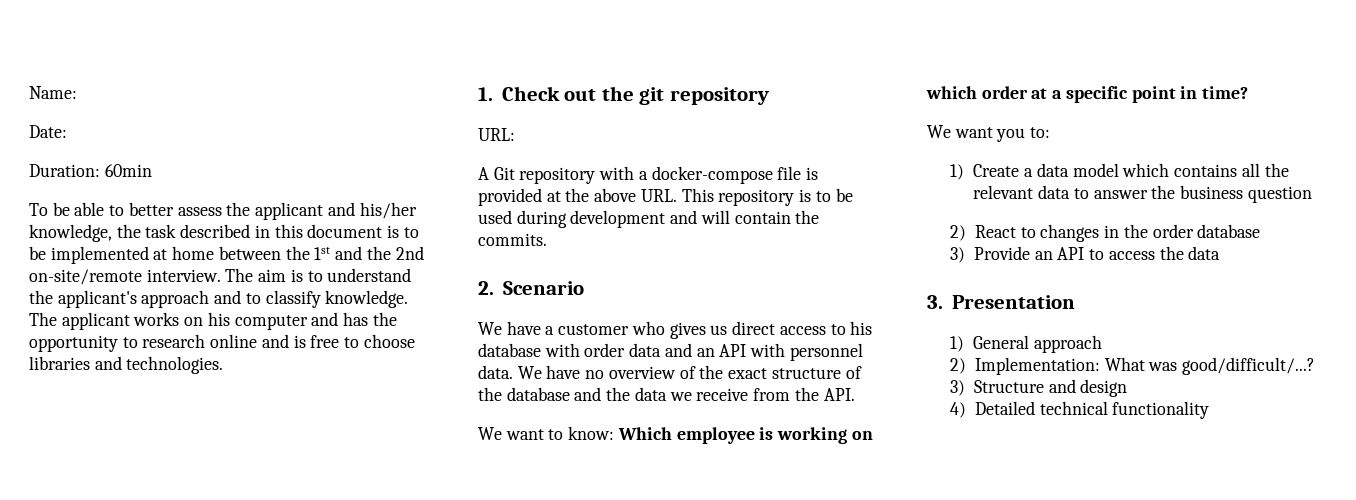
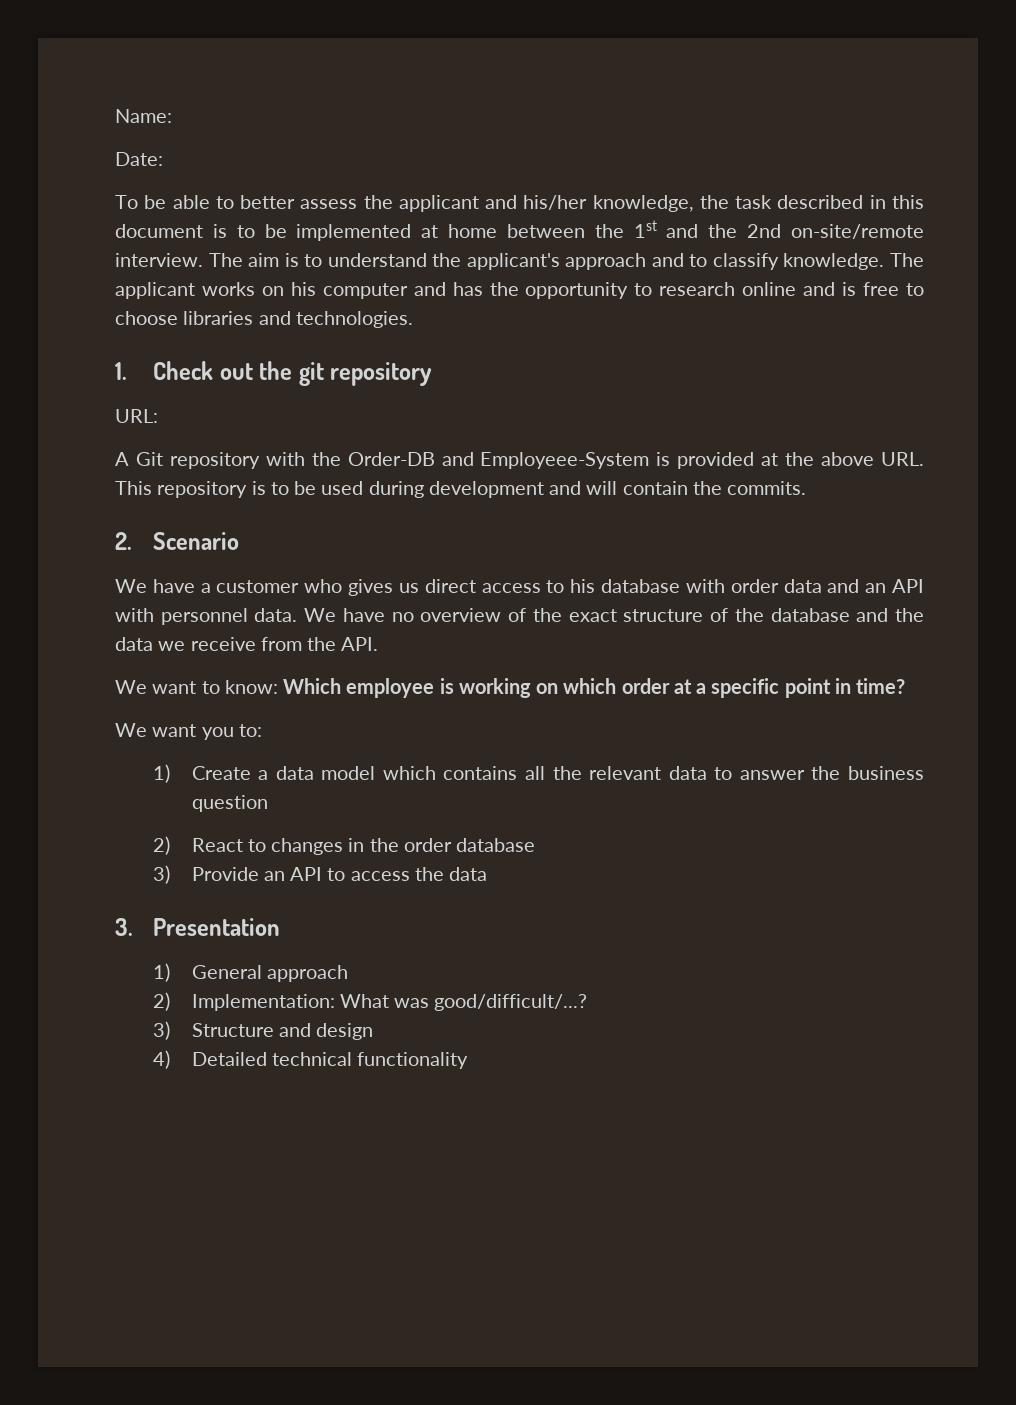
[29,164,152,177] // Duration: 60min -> (163, 159) none
[638,166,802,184] a docker-compose file -> [311,452,650,469] the Order-DB and Employeee-System

